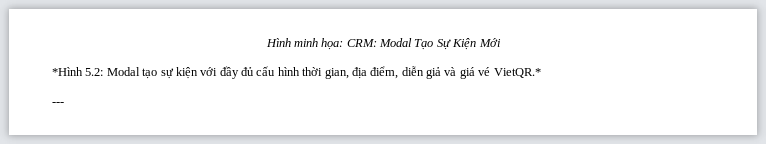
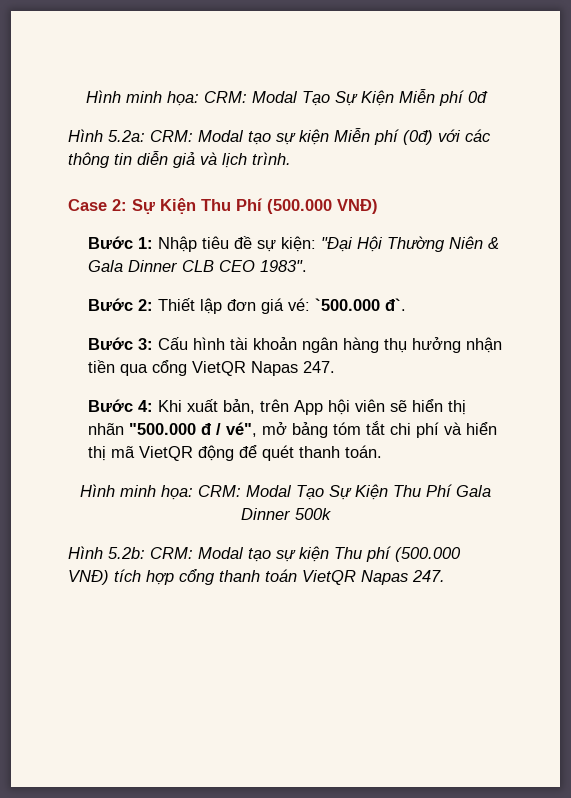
[265,38,501,50] [52,66,541,79] [52,102,64,105] Hình minh họa: CRM: Modal Tạo Sự Kiện Mới // *Hình 5.2: Modal tạo sự kiện với đầy đủ cấu hình thời gian, địa điểm, diễn giả và giá vé VietQR.* // --- -> [85,89,488,106] [68,128,491,145] [68,151,291,168] [68,198,378,214] [88,236,500,252] [88,260,308,272] [88,298,407,314] [88,337,503,353] [88,360,336,376] [88,399,467,415] [88,421,498,438] [88,445,383,461] [80,484,491,500] [241,508,331,520] [68,546,461,562] [68,569,445,585] Hình minh họa: CRM: Modal Tạo Sự Kiện Miễn phí 0đ // Hình 5.2a: CRM: Modal tạo sự kiện Miễn phí (0đ) với các thông tin diễn giả và lịch trình. // Case 2: Sự Kiện Thu Phí (500.000 VNĐ) // Bước 1: Nhập tiêu đề sự kiện: "Đại Hội Thường Niên & Gala Dinner CLB CEO 1983". // Bước 2: Thiết lập đơn giá vé: `500.000 đ`. // Bước 3: Cấu hình tài khoản ngân hàng thụ hưởng nhận tiền qua cổng VietQR Napas 247. // Bước 4: Khi xuất bản, trên App hội viên sẽ hiển thị nhãn "500.000 đ / vé", mở bảng tóm tắt chi phí và hiển thị mã VietQR động để quét thanh toán. // Hình minh họa: CRM: Modal Tạo Sự Kiện Thu Phí Gala Dinner 500k // Hình 5.2b: CRM: Modal tạo sự kiện Thu phí (500.000 VNĐ) tích hợp cổng thanh toán VietQR Napas 247.

